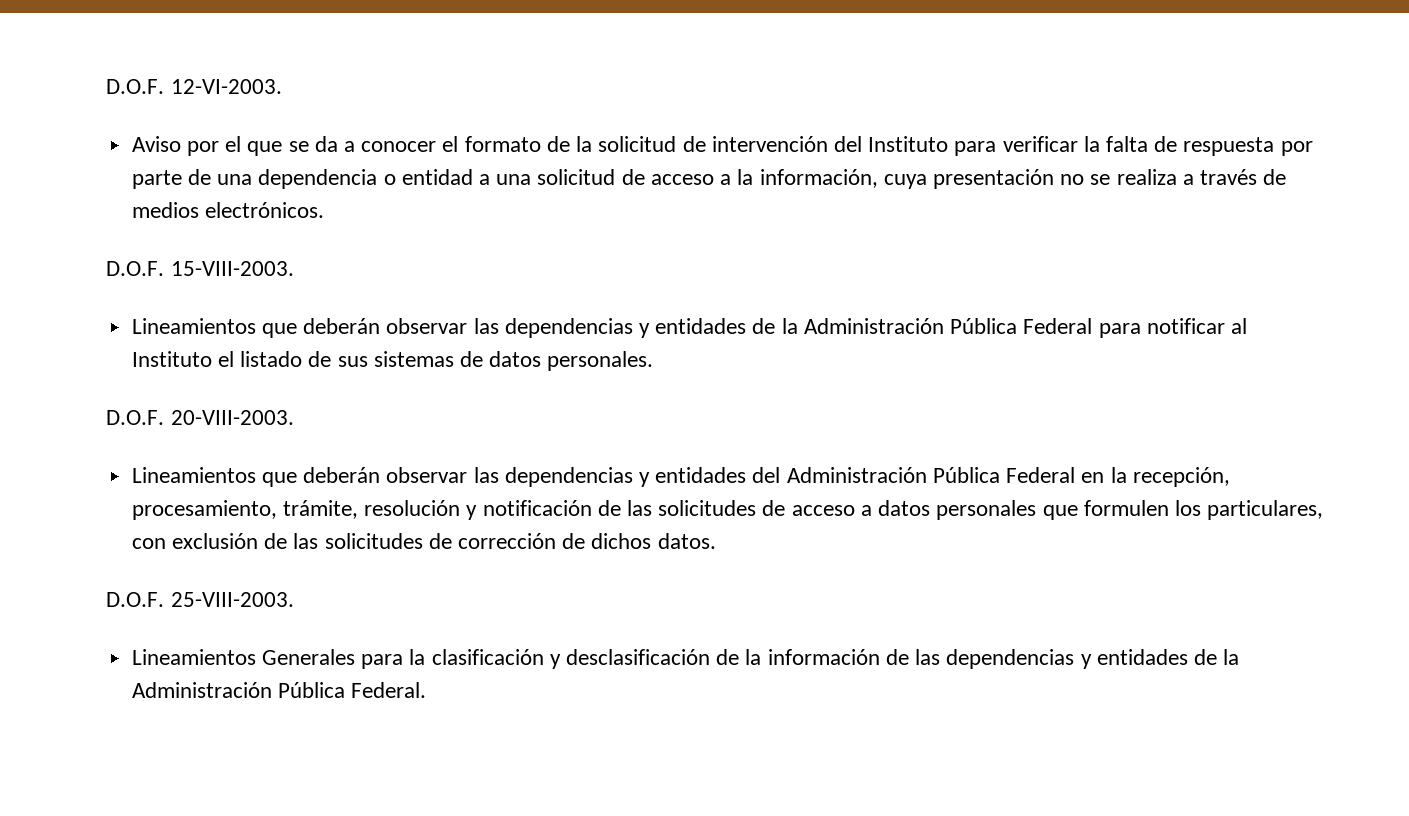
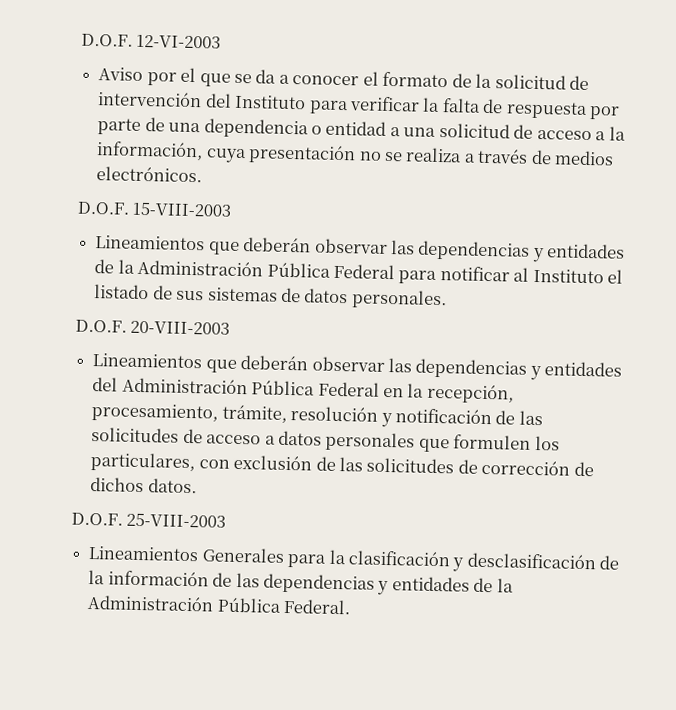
[106,79,282,94] D.O.F. 12-VI-2003. -> [80,33,222,49] D.O.F. 12-VI-2003
[170,261,294,276] 15-VIII-2003. -> [132,201,233,217] 15-VIII-2003
[170,410,294,425] 20-VIII-2003. -> [130,320,231,335] 20-VIII-2003
[170,592,294,607] 25-VIII-2003. -> [126,512,227,528] 25-VIII-2003

